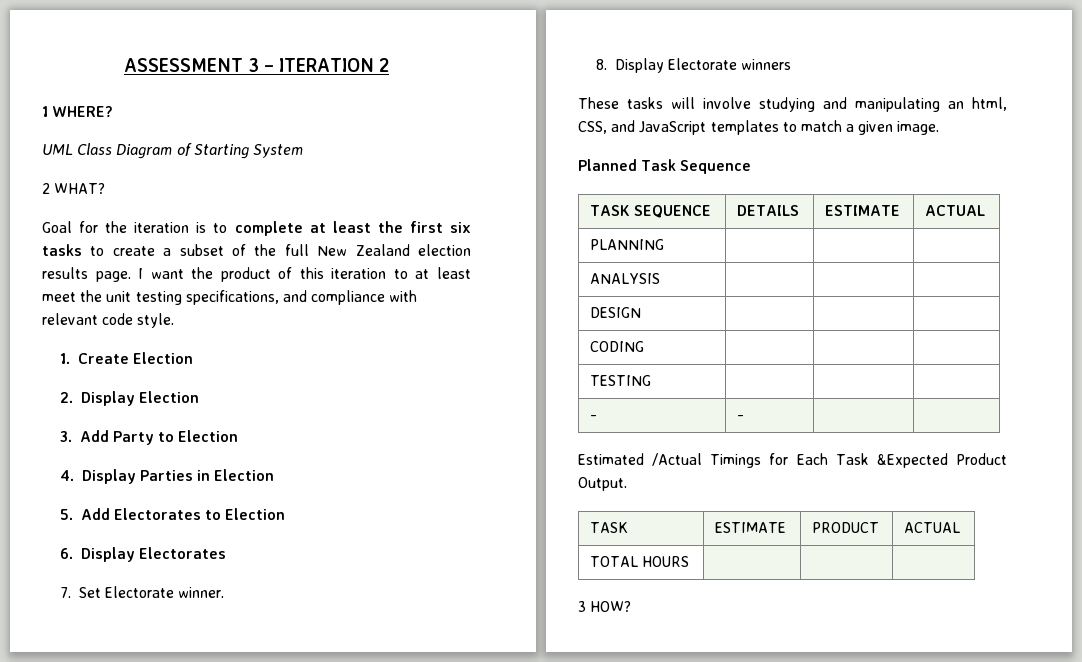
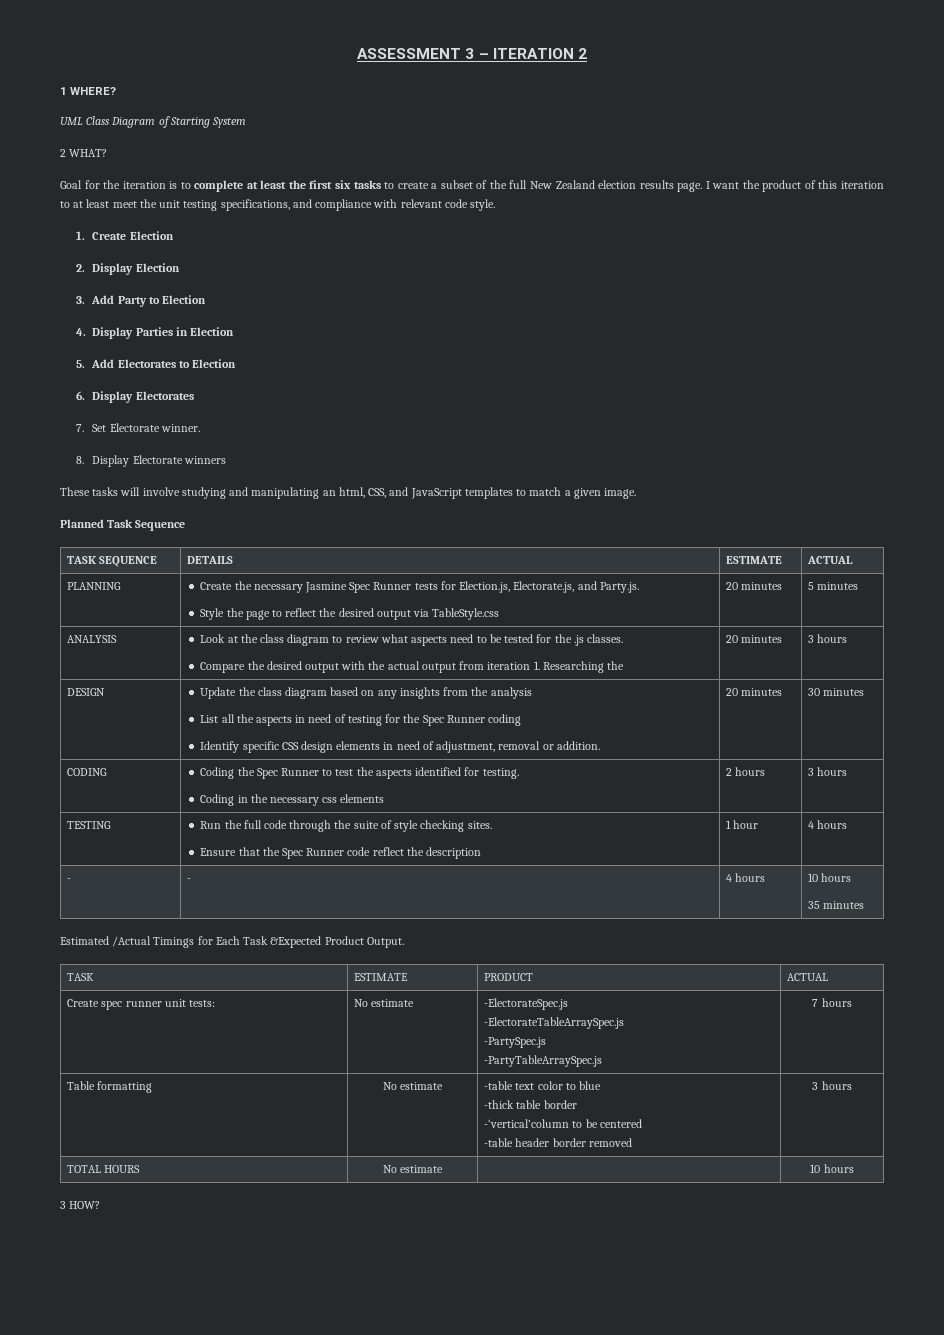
[590,273,661,284] [590,307,642,318] [590,341,645,352] [590,375,652,386] [590,415,598,420] [737,415,745,420] | | // ANALYSIS | | | // DESIGN | | | // CODING | | | // TESTING | | | // - | - | | -> [200,581,639,593] [200,608,500,620] [726,582,783,590] [808,582,859,590] [67,635,118,643] [200,634,624,646] [200,661,625,673] [726,635,783,643] [808,634,848,643] [67,688,106,696] [200,687,532,699] [200,714,522,726] [200,741,600,753] [726,688,783,696] [808,688,865,696] [67,768,108,776] [200,767,519,779] [200,794,385,806] [726,767,766,776] [808,767,848,776] [67,821,112,829] [200,820,492,832] [200,847,482,859] [726,820,759,829] [808,820,848,829] [67,878,72,882] [187,878,192,882] [726,873,766,882] [808,873,852,882] [808,901,865,909] Create the necessary Jasmine Spec Runner tests for Election.js, Electorate.js, and Party.js. // Style the page to reflect the desired output via TableStyle.css | 20 minutes | 5 minutes // ANALYSIS | Look at the class diagram to review what aspects need to be tested for the .js classes. // Compare the desired output with the actual output from iteration 1. Researching the | 20 minutes | 3 hours // DESIGN | Update the class diagram based on any insights from the analysis // List all the aspects in need of testing for the Spec Runner coding // Identify specific CSS design elements in need of adjustment, removal or addition. | 20 minutes | 30 minutes // CODING | Coding the Spec Runner to test the aspects identified for testing. // Coding in the necessary css elements | 2 hours | 3 hours // TESTING | Run the full code through the suite of style checking sites. // Ensure that the Spec Runner code reflect the description | 1 hour | 4 hours // - | - | 4 hours | 10 hours // 35 minutes
[590,556,690,567] TOTAL HOURS | | | -> [67,999,216,1010] [354,999,415,1007] [484,998,569,1010] [484,1017,625,1029] [484,1037,547,1048] [484,1055,603,1067] [812,998,852,1007] [67,1081,153,1093] [382,1082,444,1090] [484,1081,602,1090] [484,1100,577,1109] [484,1119,642,1128] [484,1138,632,1147] [812,1081,852,1090] [67,1165,141,1173] [382,1165,444,1173] [810,1164,854,1173] Create spec runner unit tests: | No estimate | -ElectorateSpec.js // -ElectorateTableArraySpec.js // -PartySpec.js // -PartyTableArraySpec.js | 7 hours // Table formatting | No estimate | -table text color to blue // -thick table border // -‘vertical’column to be centered // -table header border removed | 3 hours // TOTAL HOURS | No estimate | | 10 hours

